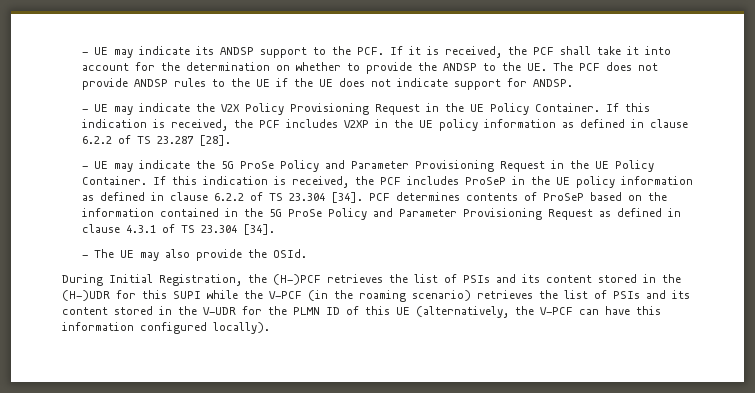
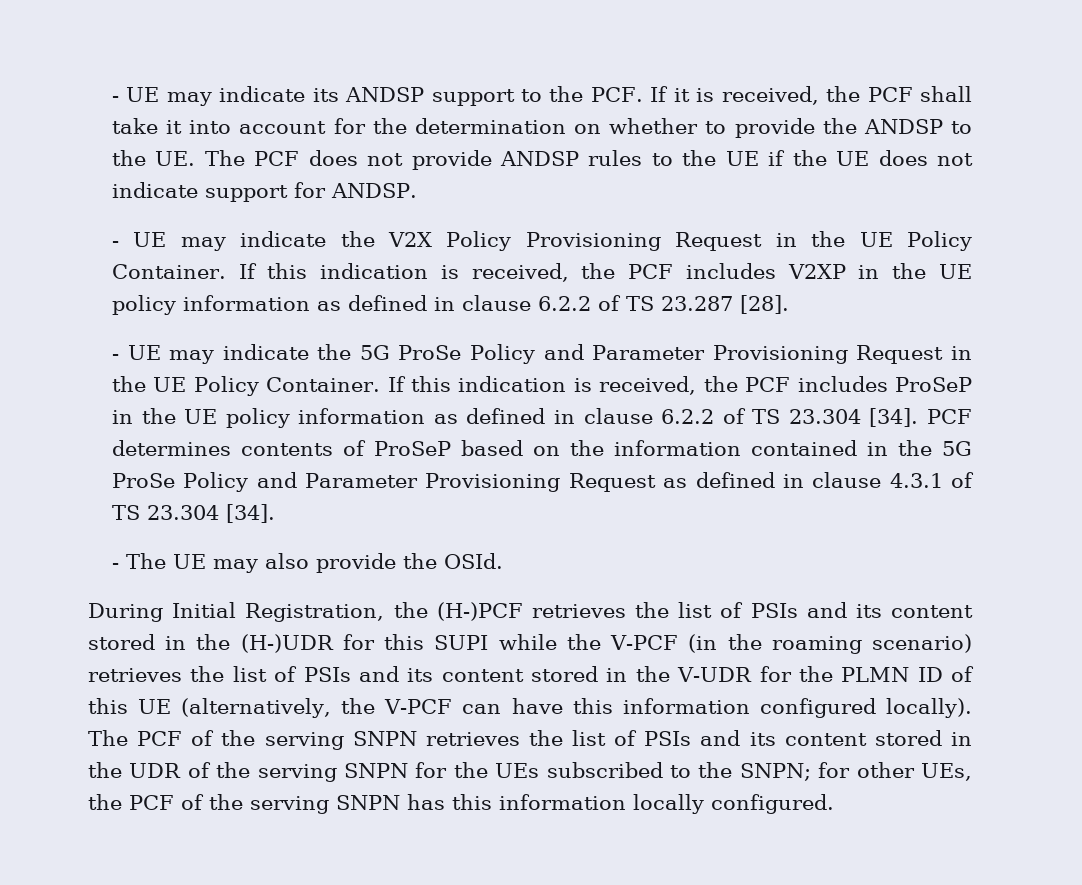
(270, 328) none -> [88,730,972,750] [88,762,972,782] [88,794,834,814] The PCF of the serving SNPN retrieves the list of PSIs and its content stored in the UDR of the serving SNPN for the UEs subscribed to the SNPN; for other UEs, the PCF of the serving SNPN has this information locally configured.

